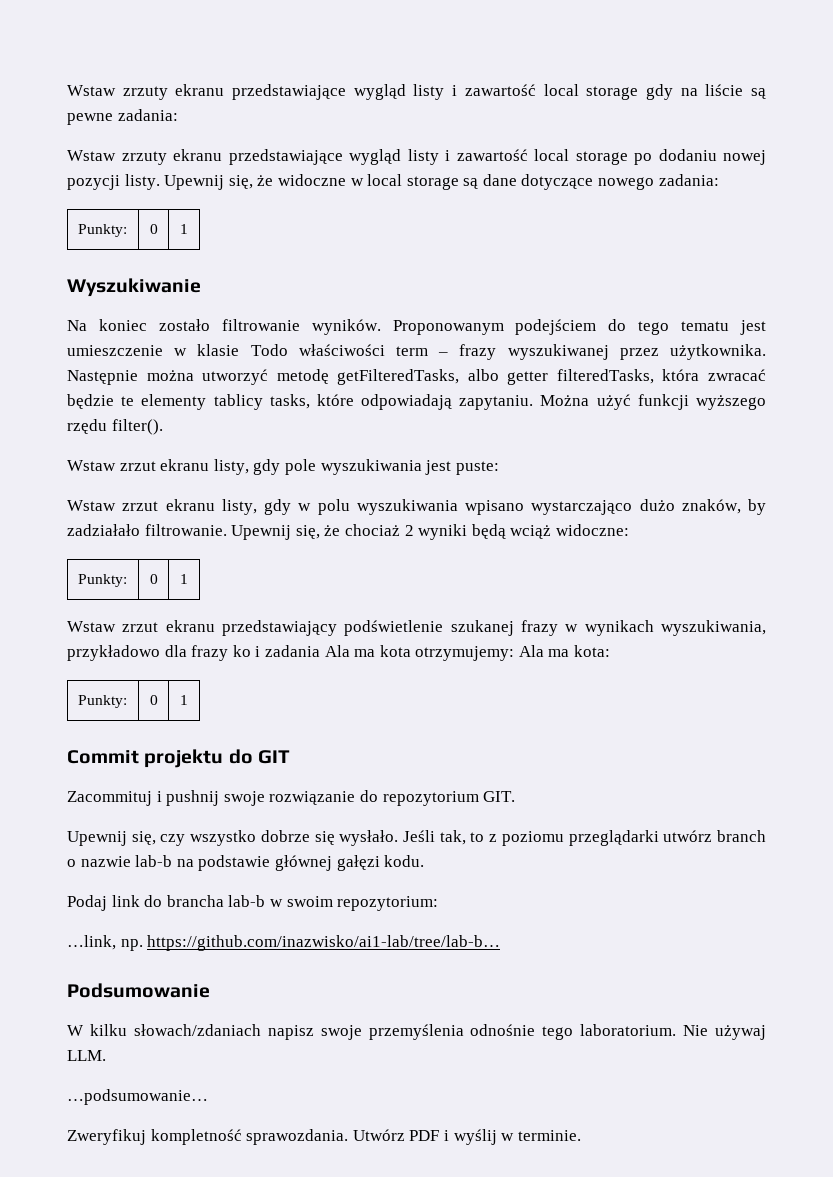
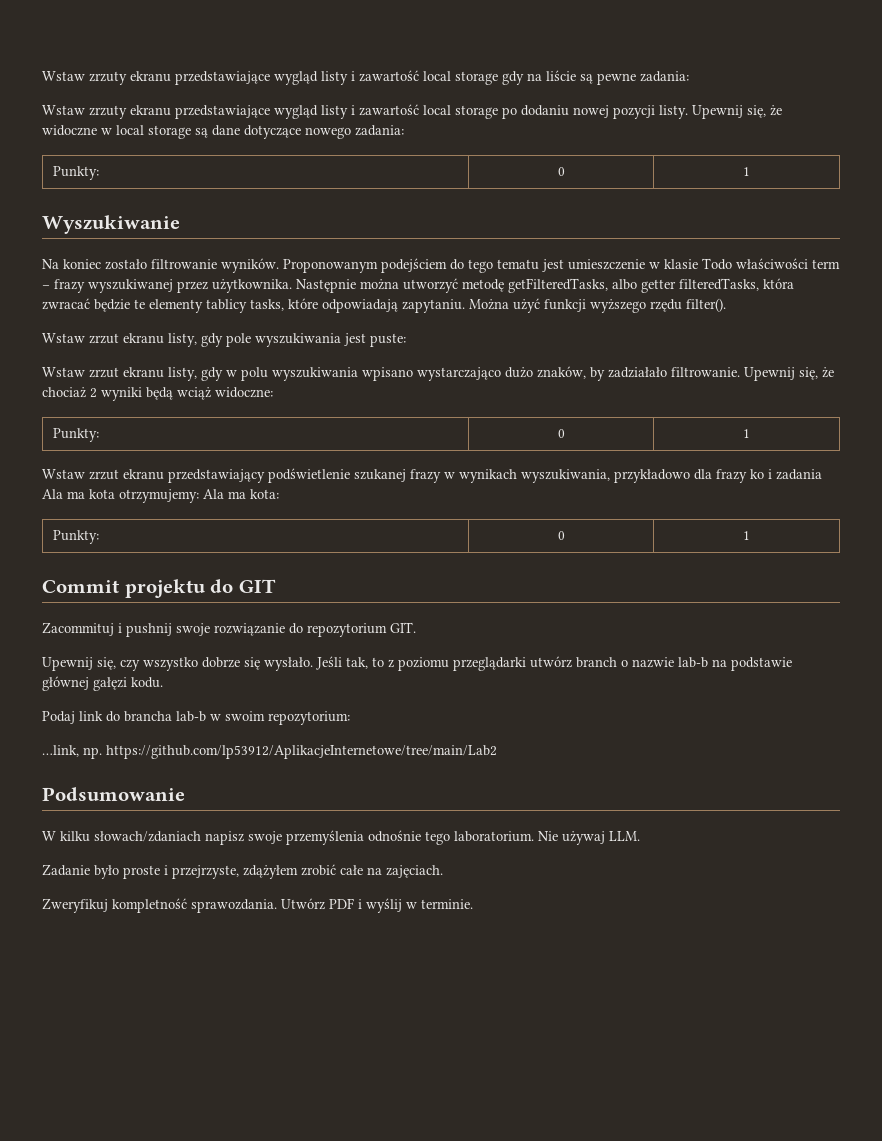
[147,935,501,951] https://github.com/inazwisko/ai1-lab/tree/lab-b… -> [106,745,497,759] https://github.com/lp53912/AplikacjeInternetowe/tree/main/Lab2
[67,1089,208,1105] …podsumowanie… -> [42,864,443,879] Zadanie było proste i przejrzyste, zdążyłem zrobić całe na zajęciach.

